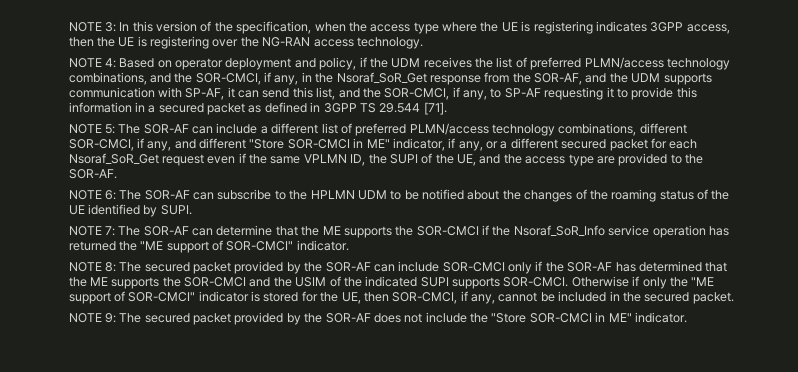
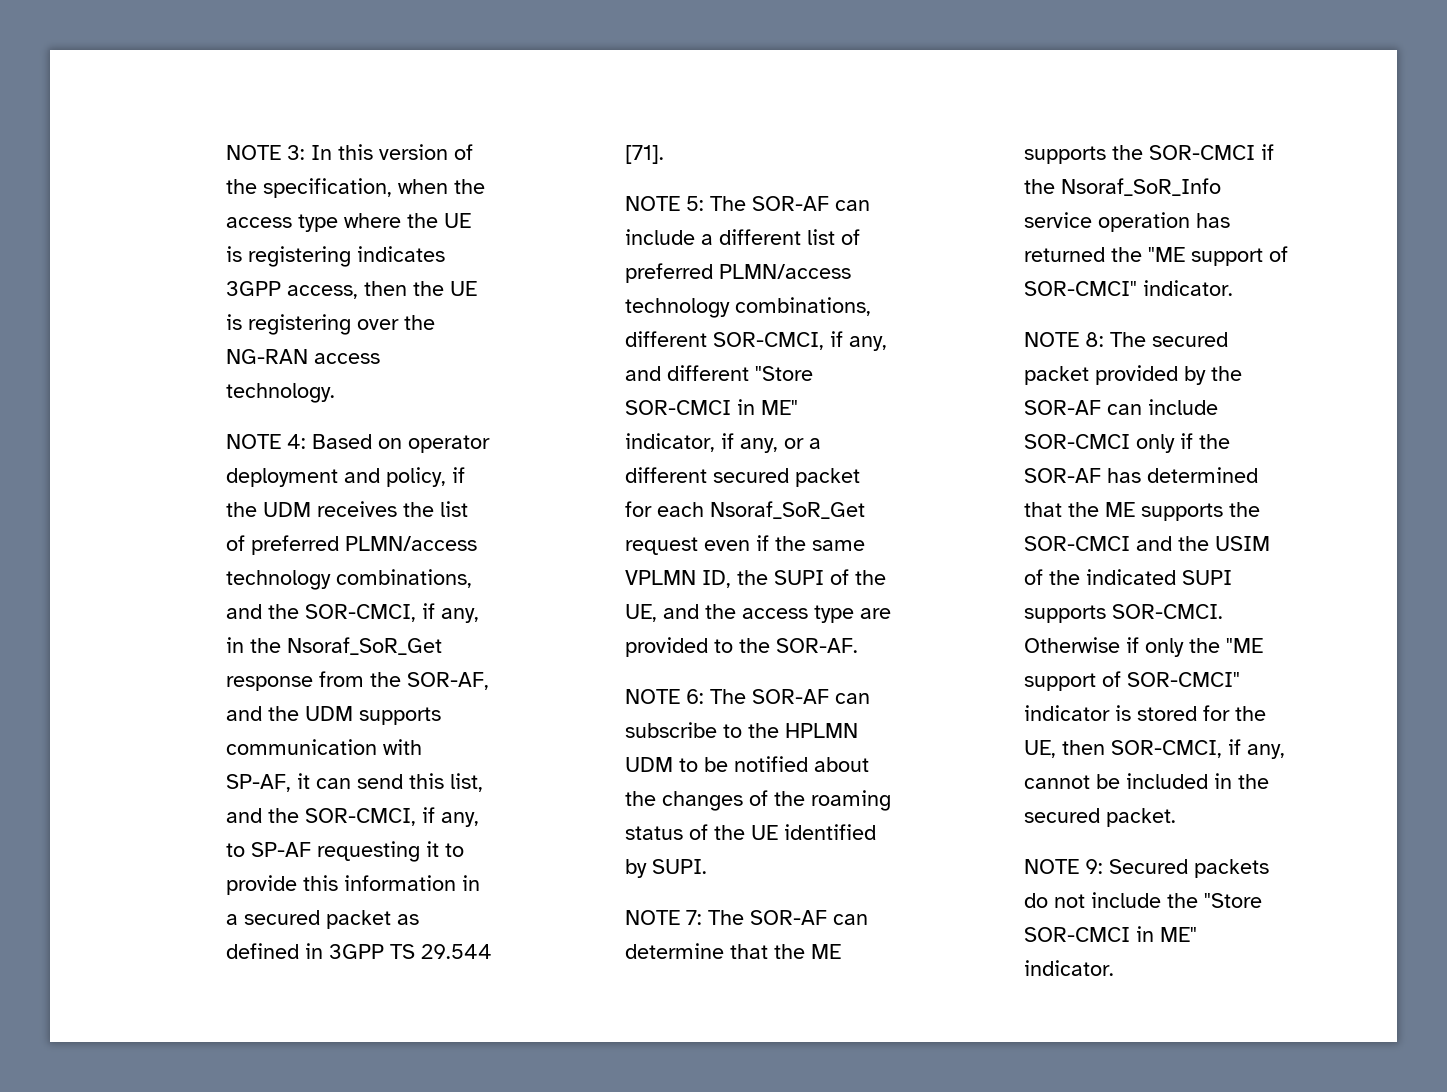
[119,312,401,325] The secured packet provided by the SOR-AF does -> [1109,859,1270,878] [1024,893,1049,908] Secured packets do

